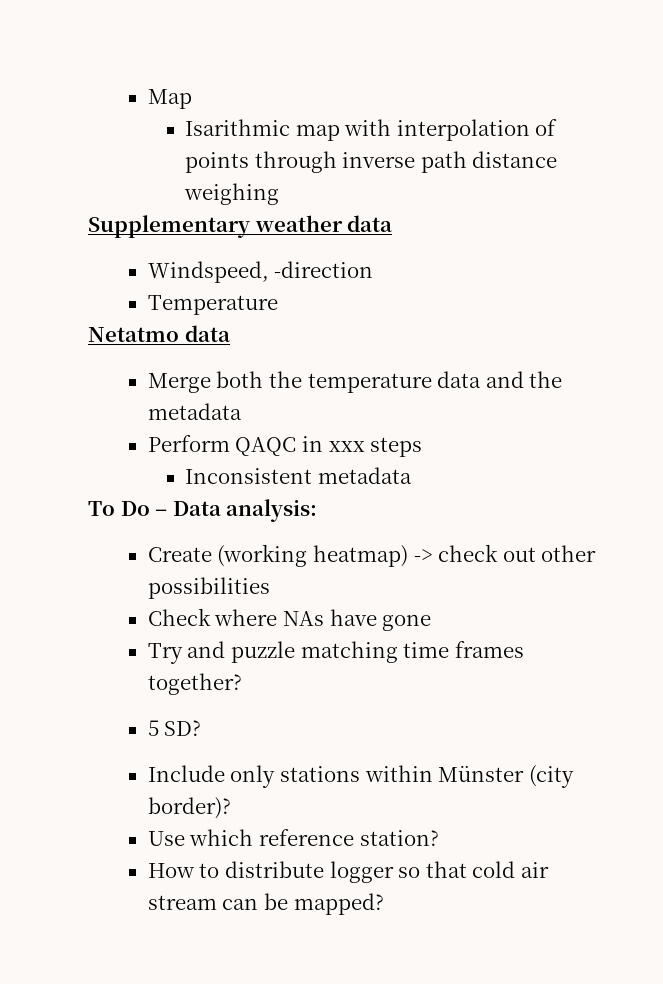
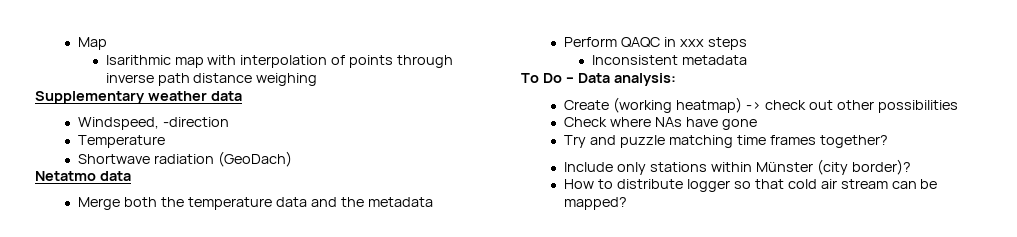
(278, 305) none -> [78,151,293,167] // Shortwave radiation (GeoDach)
[147,720,202,736] // 5 SD? -> (888, 141) none
[147,829,439,846] // Use which reference station? -> (911, 167) none

